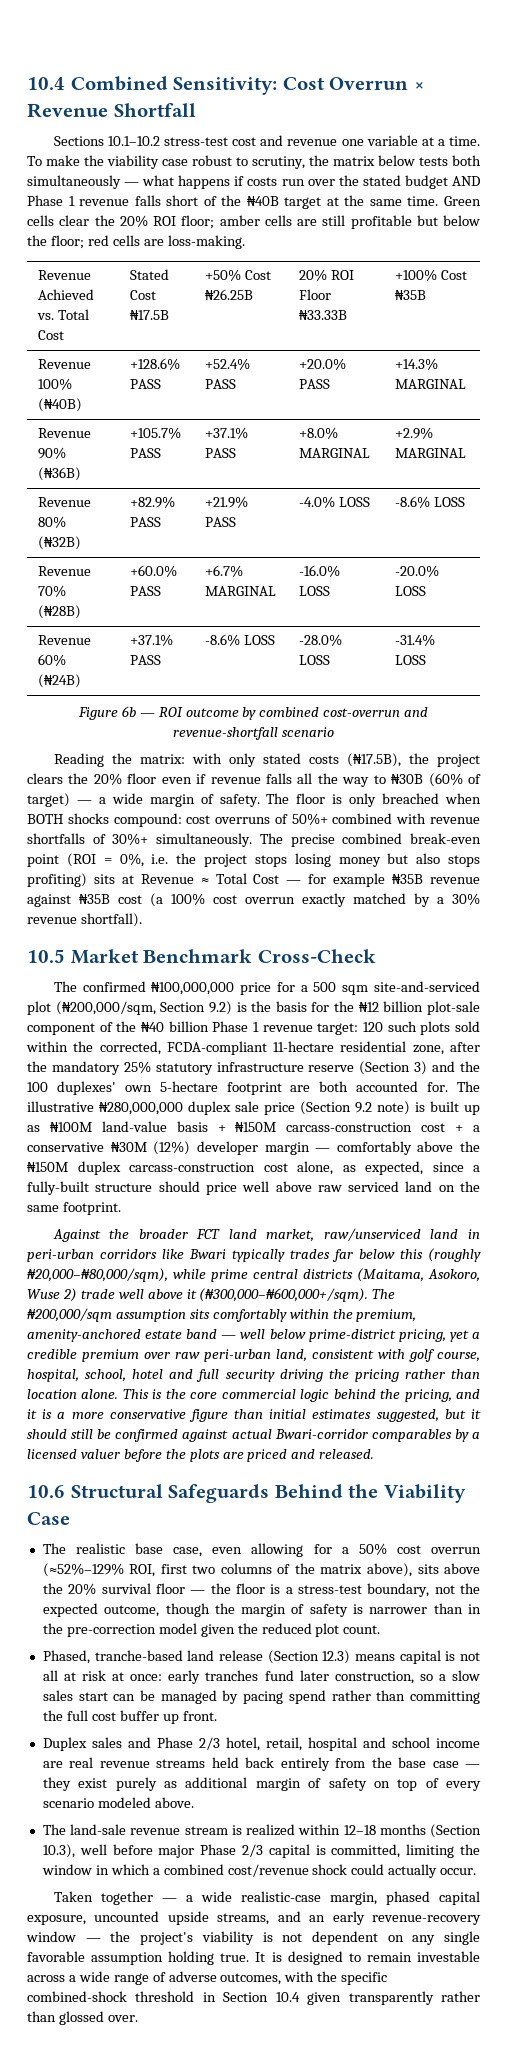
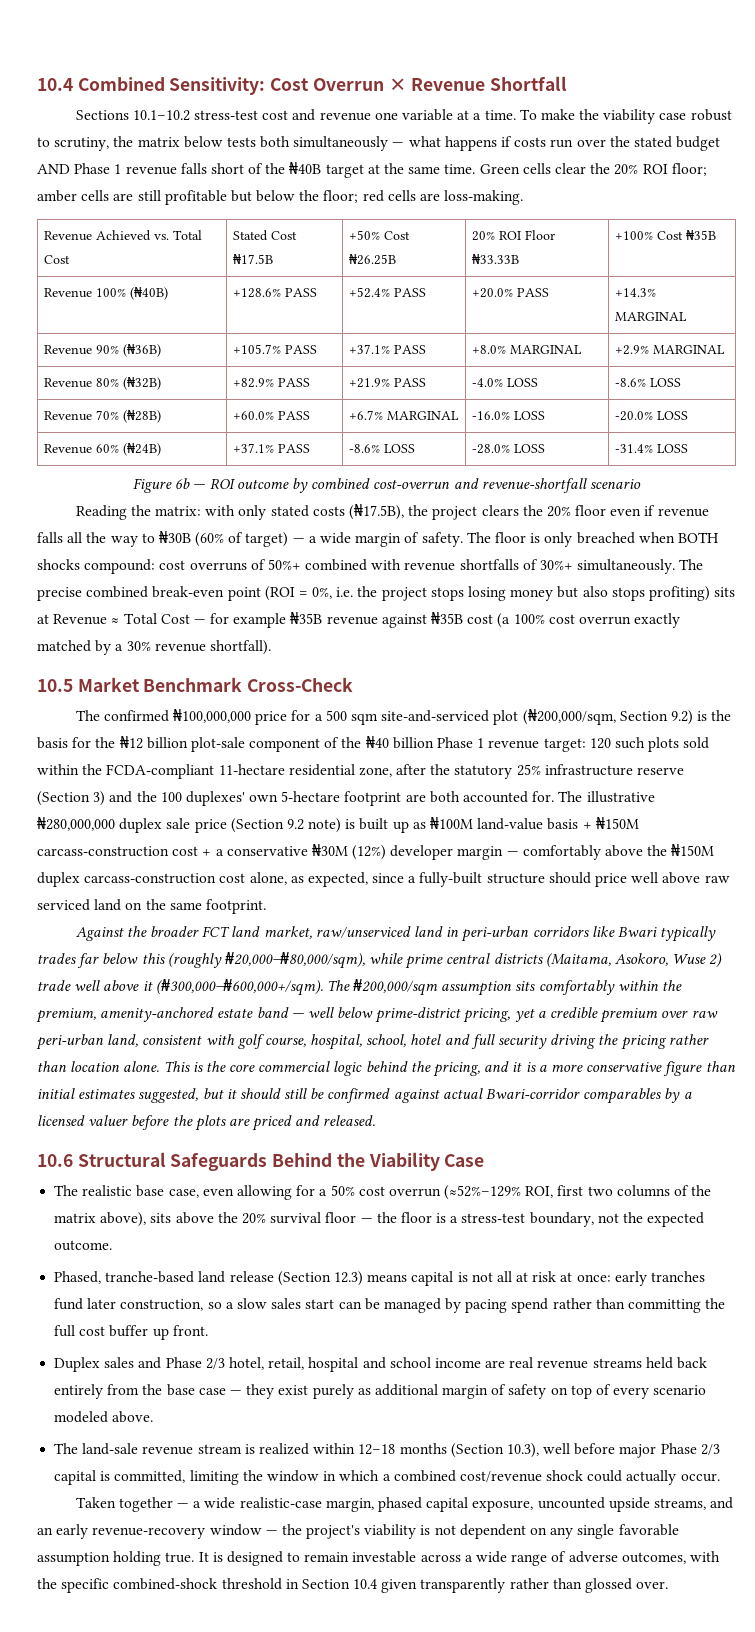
[99,1041,161,1055] corrected, -> (103, 769) none
[51,1061,213,1075] mandatory 25% statutory -> [454,764,541,779] statutory 25%
[104,1603,482,1617] [42,1623,381,1637] outcome, though the margin of safety is narrower than in the pre-correction model given the reduced plot count. -> [54,1240,113,1251] outcome.

